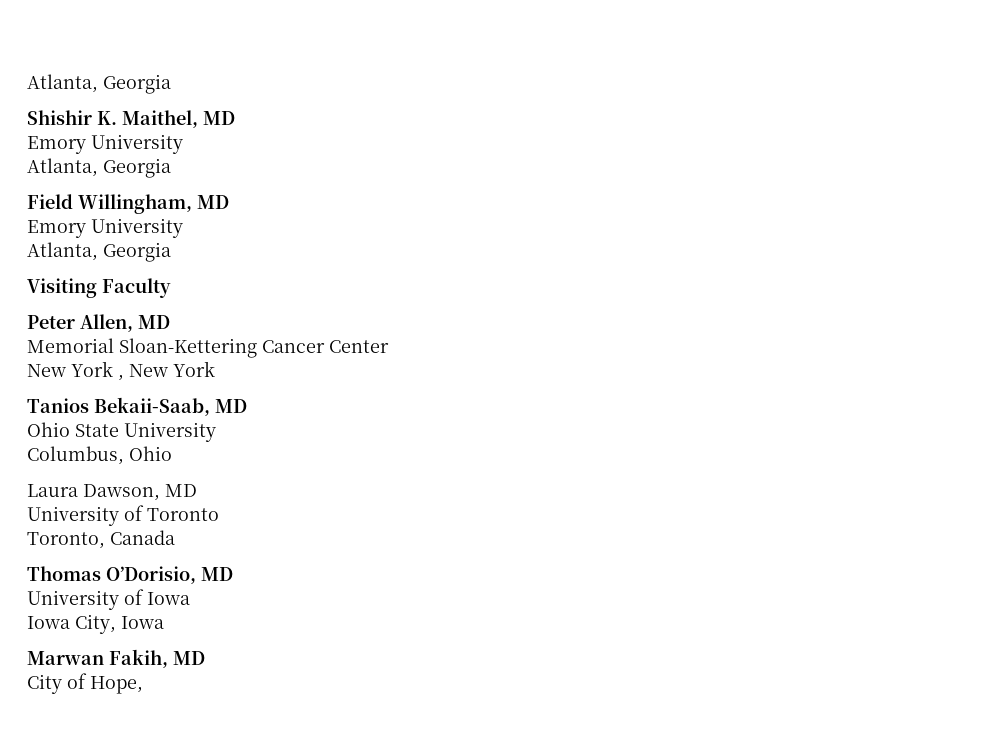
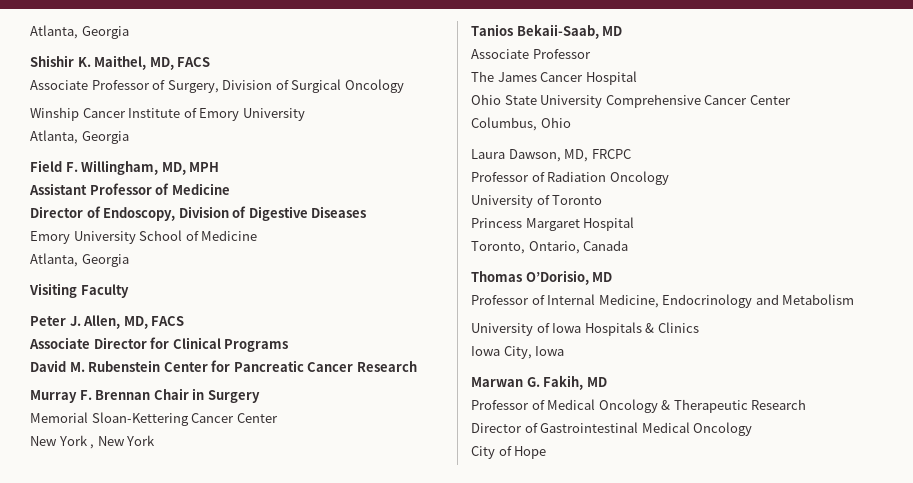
[203,111,235,125] MD // -> [149,57,211,70] [30,79,404,93] [30,107,197,121] MD, FACS // Associate Professor of Surgery, Division of Surgical Oncology // Winship Cancer Institute of
[78,194,229,214] [27,218,183,238] Willingham, MD // Emory University -> [65,160,220,175] [29,183,230,195] [30,206,367,221] [30,230,258,244] F. Willingham, MD, MPH // Assistant Professor of Medicine // Director of Endoscopy, Division of Digestive Diseases // Emory University School of Medicine
[80,314,170,332] Allen, MD -> [69,315,185,329] [29,337,289,352] [30,360,417,372] [30,388,260,403] J. Allen, MD, FACS // Associate Director for Clinical Programs // David M. Rubenstein Center for Pancreatic Cancer Research // Murray F. Brennan Chair in Surgery
(247, 406) none -> [471,49,591,59] [471,71,637,85] // Associate Professor // The James Cancer Hospital
(216, 432) none -> [605,94,791,108] Comprehensive Cancer Center
[165,484,197,497] MD -> [564,149,631,162] [471,171,669,185] MD, FRCPC // Professor of Radiation Oncology
(219, 514) none -> [471,217,635,231] // Princess Margaret Hospital
(105, 540) none -> [528,241,580,254] Ontario,
(233, 574) none -> [471,294,855,308] // Professor of Internal Medicine, Endocrinology and Metabolism
(190, 598) none -> [584,322,699,336] Hospitals & Clinics
(104, 658) none -> [526,377,540,387] G.
(205, 658) none -> [471,399,807,413] [471,422,753,436] // Professor of Medical Oncology & Therapeutic Research // Director of Gastrointestinal Medical Oncology
[90,676,143,694] Hope, -> [514,446,547,459] Hope

